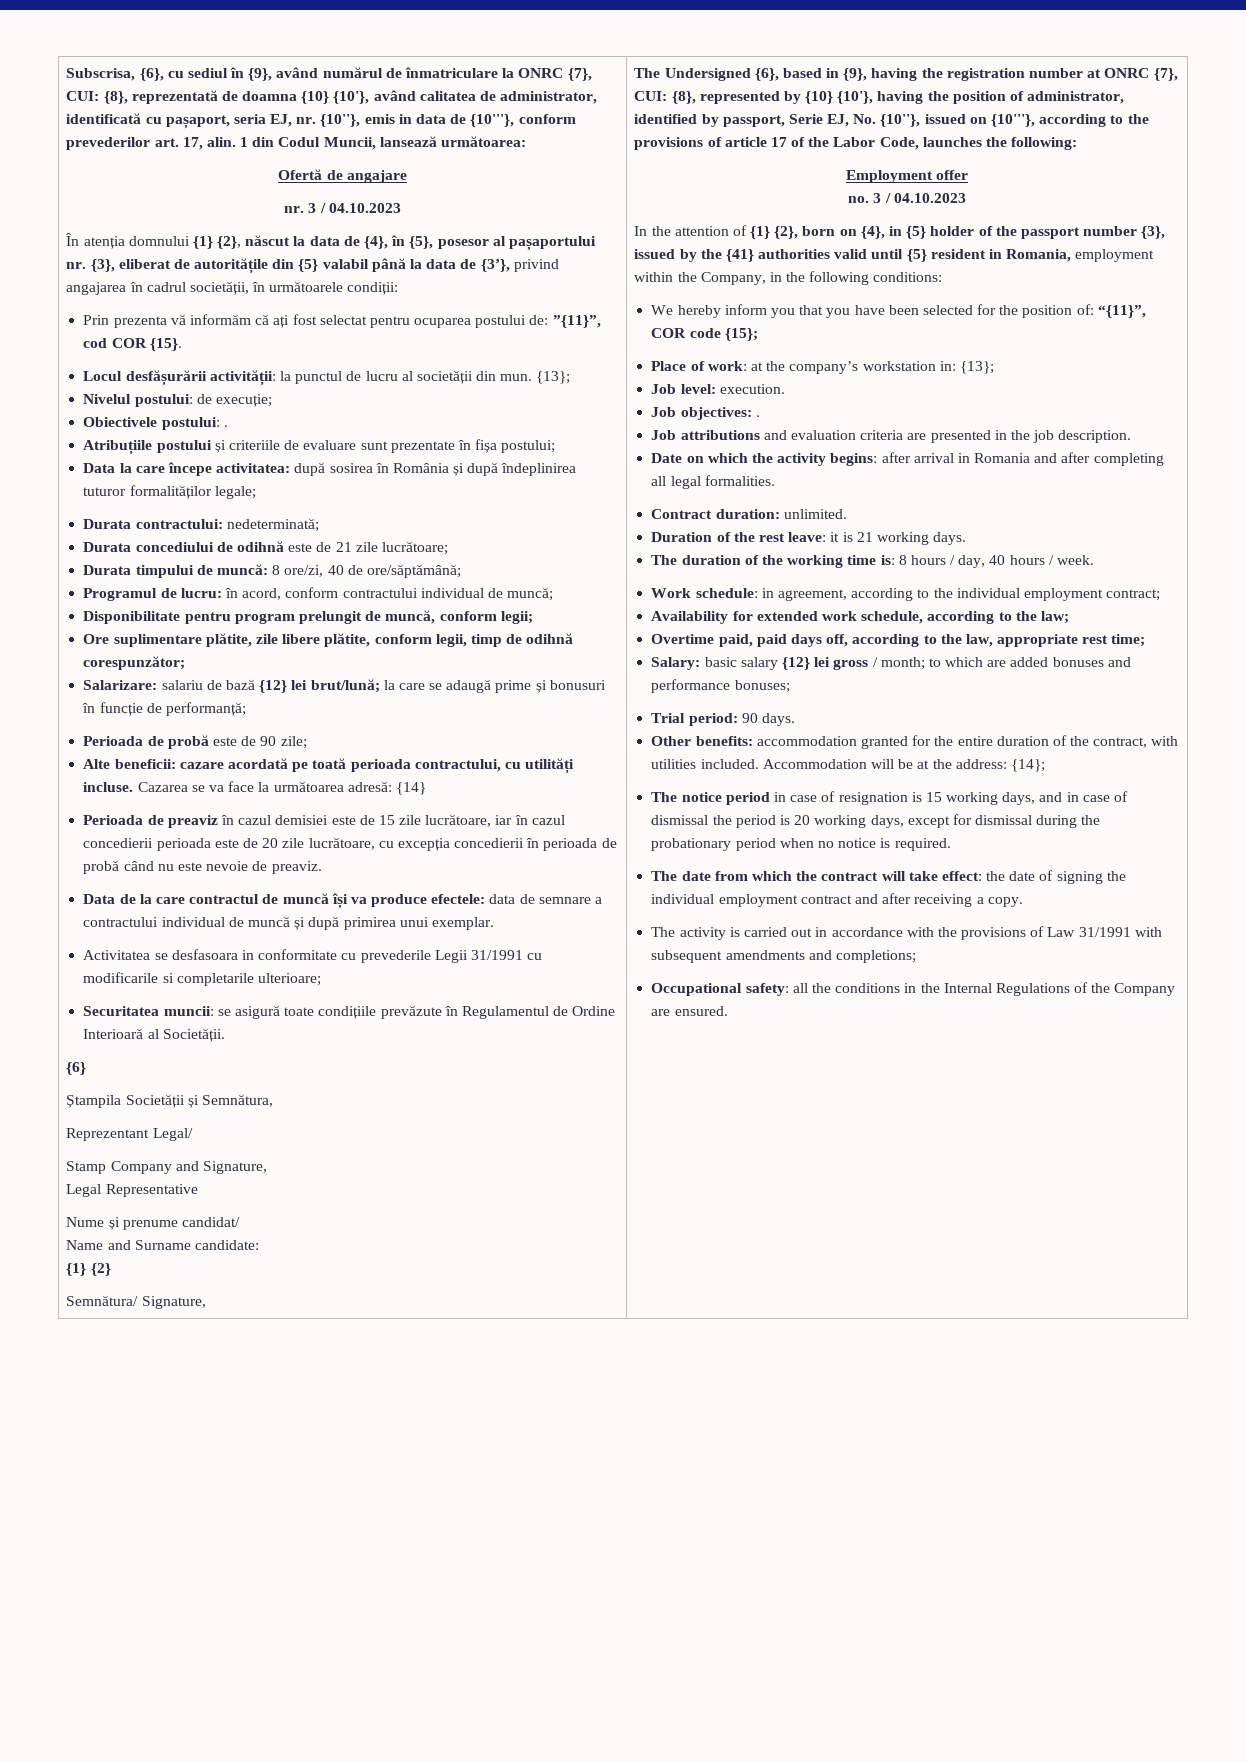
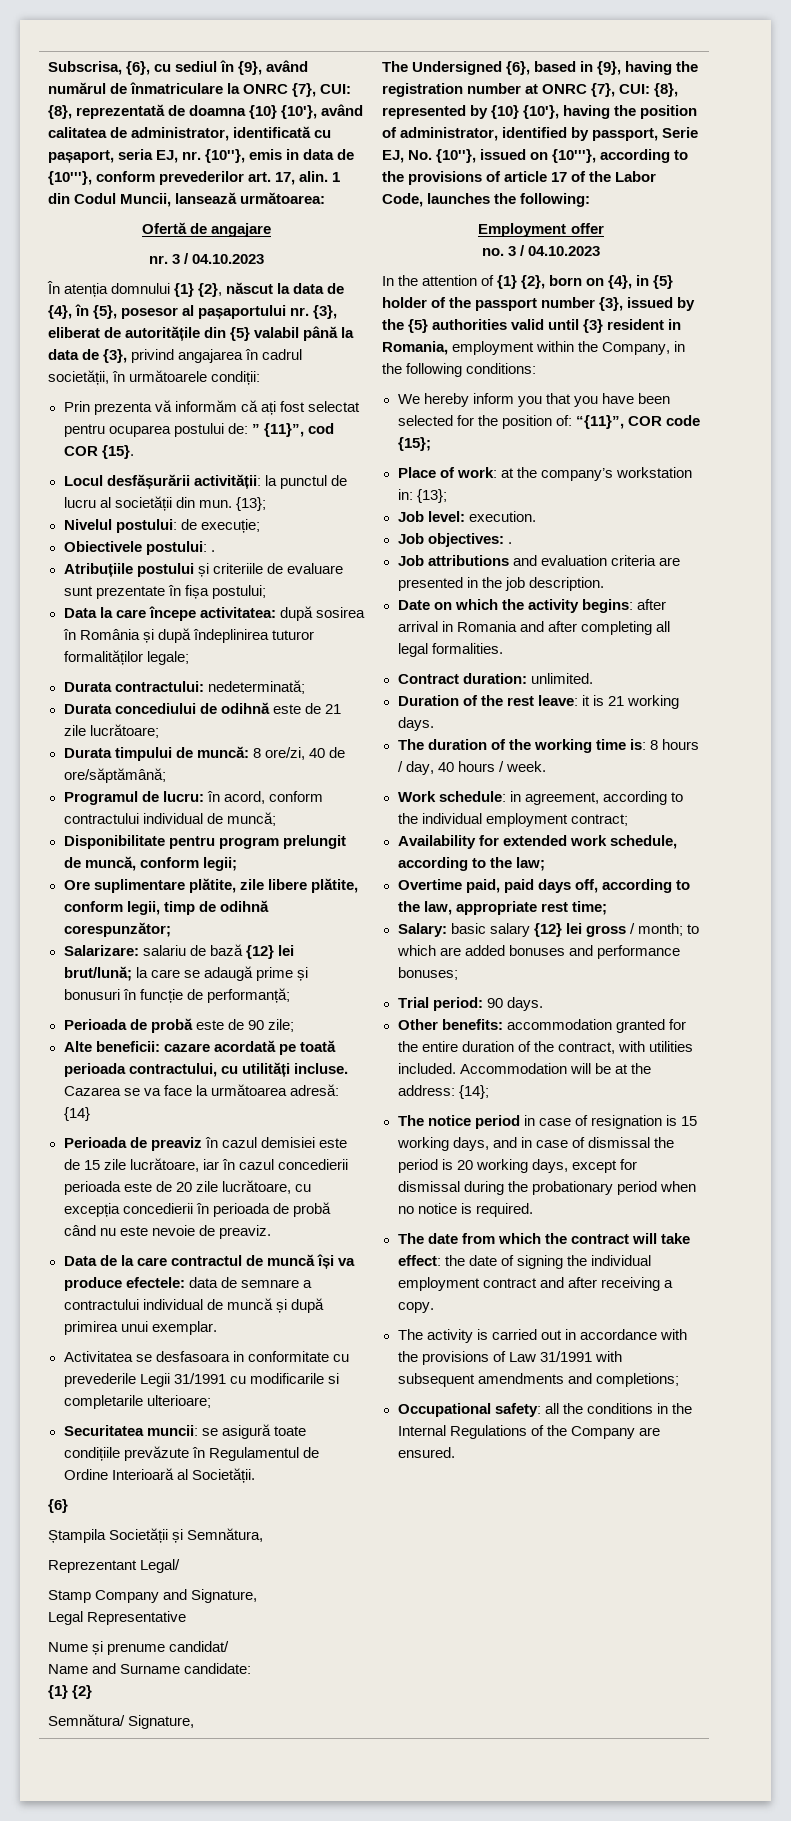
[480,259,510,272] {3’}, -> [102,349,127,363] {3},
[552,315,601,328] ”{11}”, -> [252,423,305,437] ” {11}”,
[725,249,754,262] {41} -> [407,319,428,333] {5}
[906,249,927,262] {5} -> [582,319,603,333] {3}

